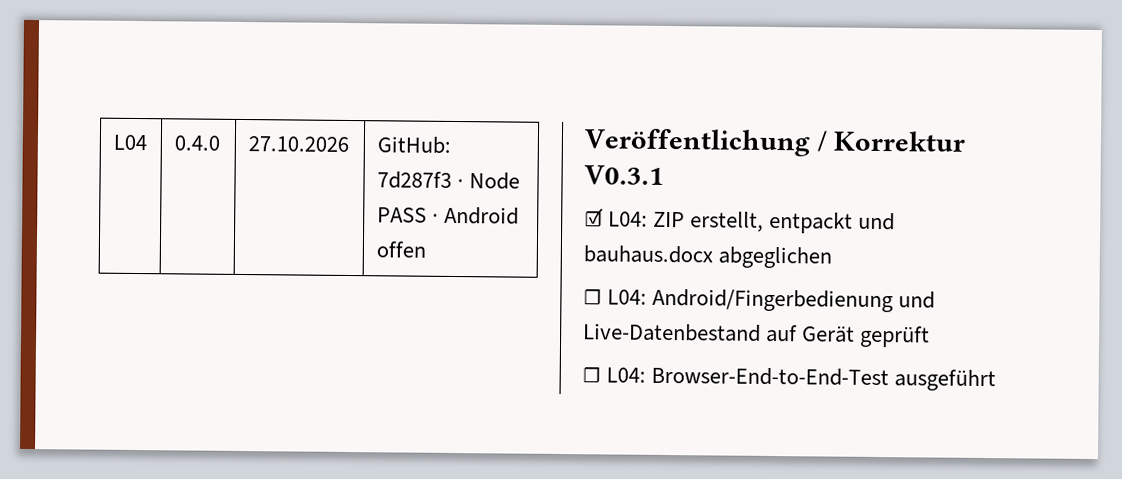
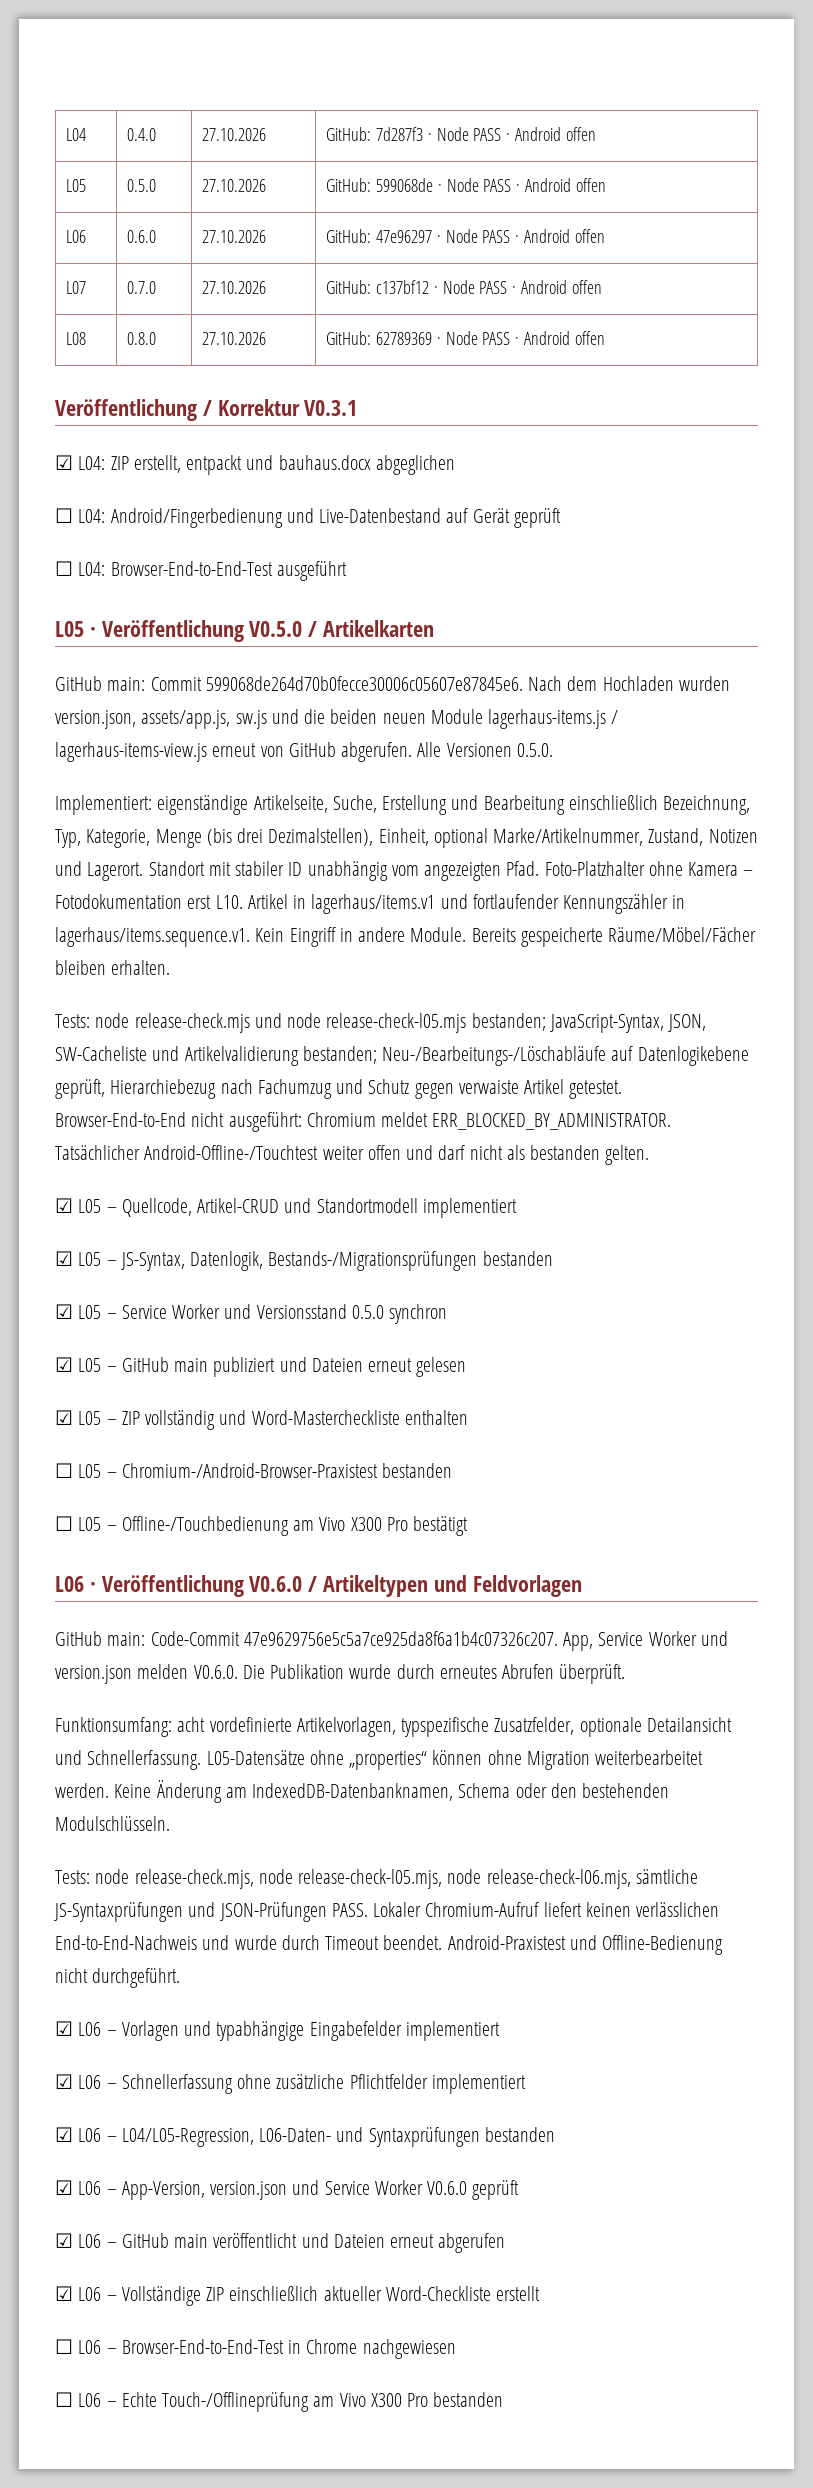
(426, 249) none -> [66,179,87,192] [127,179,157,192] [202,179,267,192] [326,178,606,192] [66,230,87,243] [127,230,157,243] [202,230,267,243] [326,229,605,243] [66,281,87,294] [127,281,157,294] [202,281,267,294] [326,280,602,294] [66,332,87,345] [127,332,157,345] [202,332,267,345] [326,331,605,345] // L05 | 0.5.0 | 27.10.2026 | GitHub: 599068de · Node PASS · Android offen // L06 | 0.6.0 | 27.10.2026 | GitHub: 47e96297 · Node PASS · Android offen // L07 | 0.7.0 | 27.10.2026 | GitHub: c137bf12 · Node PASS · Android offen // L08 | 0.8.0 | 27.10.2026 | GitHub: 62789369 · Node PASS · Android offen
(997, 380) none -> [55,620,435,642] [55,676,730,691] [55,709,619,729] [55,742,553,762] [55,795,751,815] [55,828,758,848] [55,861,754,881] [55,894,686,914] [55,927,757,947] [55,960,171,975] [55,1013,707,1033] [55,1046,749,1066] [55,1079,623,1099] [55,1112,672,1132] [55,1145,650,1165] [55,1198,517,1218] [55,1251,553,1271] [55,1304,448,1324] [55,1357,467,1377] [55,1410,468,1430] [55,1463,453,1478] [55,1516,469,1536] [55,1575,582,1597] [55,1631,728,1651] [55,1664,626,1684] [55,1717,732,1737] [55,1750,704,1770] [55,1780,670,1803] [55,1816,170,1831] [55,1869,698,1889] [54,1902,720,1922] [55,1935,724,1955] [55,1968,181,1988] [55,2021,500,2041] [55,2074,526,2094] [55,2127,555,2147] [55,2180,520,2200] [55,2233,506,2253] [55,2286,541,2306] [55,2339,456,2359] [55,2392,504,2412] // L05 · Veröffentlichung V0.5.0 / Artikelkarten // GitHub main: Commit 599068de264d70b0fecce30006c05607e87845e6. Nach dem Hochladen wurden version.json, assets/app.js, sw.js und die beiden neuen Module lagerhaus-items.js / lagerhaus-items-view.js erneut von GitHub abgerufen. Alle Versionen 0.5.0. // Implementiert: eigenständige Artikelseite, Suche, Erstellung und Bearbeitung einschließlich Bezeichnung, Typ, Kategorie, Menge (bis drei Dezimalstellen), Einheit, optional Marke/Artikelnummer, Zustand, Notizen und Lagerort. Standort mit stabiler ID unabhängig vom angezeigten Pfad. Foto-Platzhalter ohne Kamera – Fotodokumentation erst L10. Artikel in lagerhaus/items.v1 und fortlaufender Kennungszähler in lagerhaus/items.sequence.v1. Kein Eingriff in andere Module. Bereits gespeicherte Räume/Möbel/Fächer bleiben erhalten. // Tests: node release-check.mjs und node release-check-l05.mjs bestanden; JavaScript-Syntax, JSON, SW-Cacheliste und Artikelvalidierung bestanden; Neu-/Bearbeitungs-/Löschabläufe auf Datenlogikebene geprüft, Hierarchiebezug nach Fachumzug und Schutz gegen verwaiste Artikel getestet. Browser-End-to-End nicht ausgeführt: Chromium meldet ERR_BLOCKED_BY_ADMINISTRATOR. Tatsächlicher Android-Offline-/Touchtest weiter offen und darf nicht als bestanden gelten. // ☑ L05 – Quellcode, Artikel-CRUD und Standortmodell implementiert // ☑ L05 – JS-Syntax, Datenlogik, Bestands-/Migrationsprüfungen bestanden // ☑ L05 – Service Worker und Versionsstand 0.5.0 synchron // ☑ L05 – GitHub main publiziert und Dateien erneut gelesen // ☑ L05 – ZIP vollständig und Word-Mastercheckliste enthalten // ☐ L05 – Chromium-/Android-Browser-Praxistest bestanden // ☐ L05 – Offline-/Touchbedienung am Vivo X300 Pro bestätigt // L06 · Veröffentlichung V0.6.0 / Artikeltypen und Feldvorlagen // GitHub main: Code-Commit 47e9629756e5c5a7ce925da8f6a1b4c07326c207. App, Service Worker und version.json melden V0.6.0. Die Publikation wurde durch erneutes Abrufen überprüft. // Funktionsumfang: acht vordefinierte Artikelvorlagen, typspezifische Zusatzfelder, optionale Detailansicht und Schnellerfassung. L05-Datensätze ohne „properties“ können ohne Migration weiterbearbeitet werden. Keine Änderung am IndexedDB-Datenbanknamen, Schema oder den bestehenden Modulschlüsseln. // Tests: node release-check.mjs, node release-check-l05.mjs, node release-check-l06.mjs, sämtliche JS-Syntaxprüfungen und JSON-Prüfungen PASS. Lokaler Chromium-Aufruf liefert keinen verlässlichen End-to-End-Nachweis und wurde durch Timeout beendet. Android-Praxistest und Offline-Bedienung nicht durchgeführt. // ☑ L06 – Vorlagen und typabhängige Eingabefelder implementiert // ☑ L06 – Schnellerfassung ohne zusätzliche Pflichtfelder implementiert // ☑ L06 – L04/L05-Regression, L06-Daten- und Syntaxprüfungen bestanden // ☑ L06 – App-Version, version.json und Service Worker V0.6.0 geprüft // ☑ L06 – GitHub main veröffentlicht und Dateien erneut abgerufen // ☑ L06 – Vollständige ZIP einschließlich aktueller Word-Checkliste erstellt // ☐ L06 – Browser-End-to-End-Test in Chrome nachgewiesen // ☐ L06 – Echte Touch-/Offlineprüfung am Vivo X300 Pro bestanden

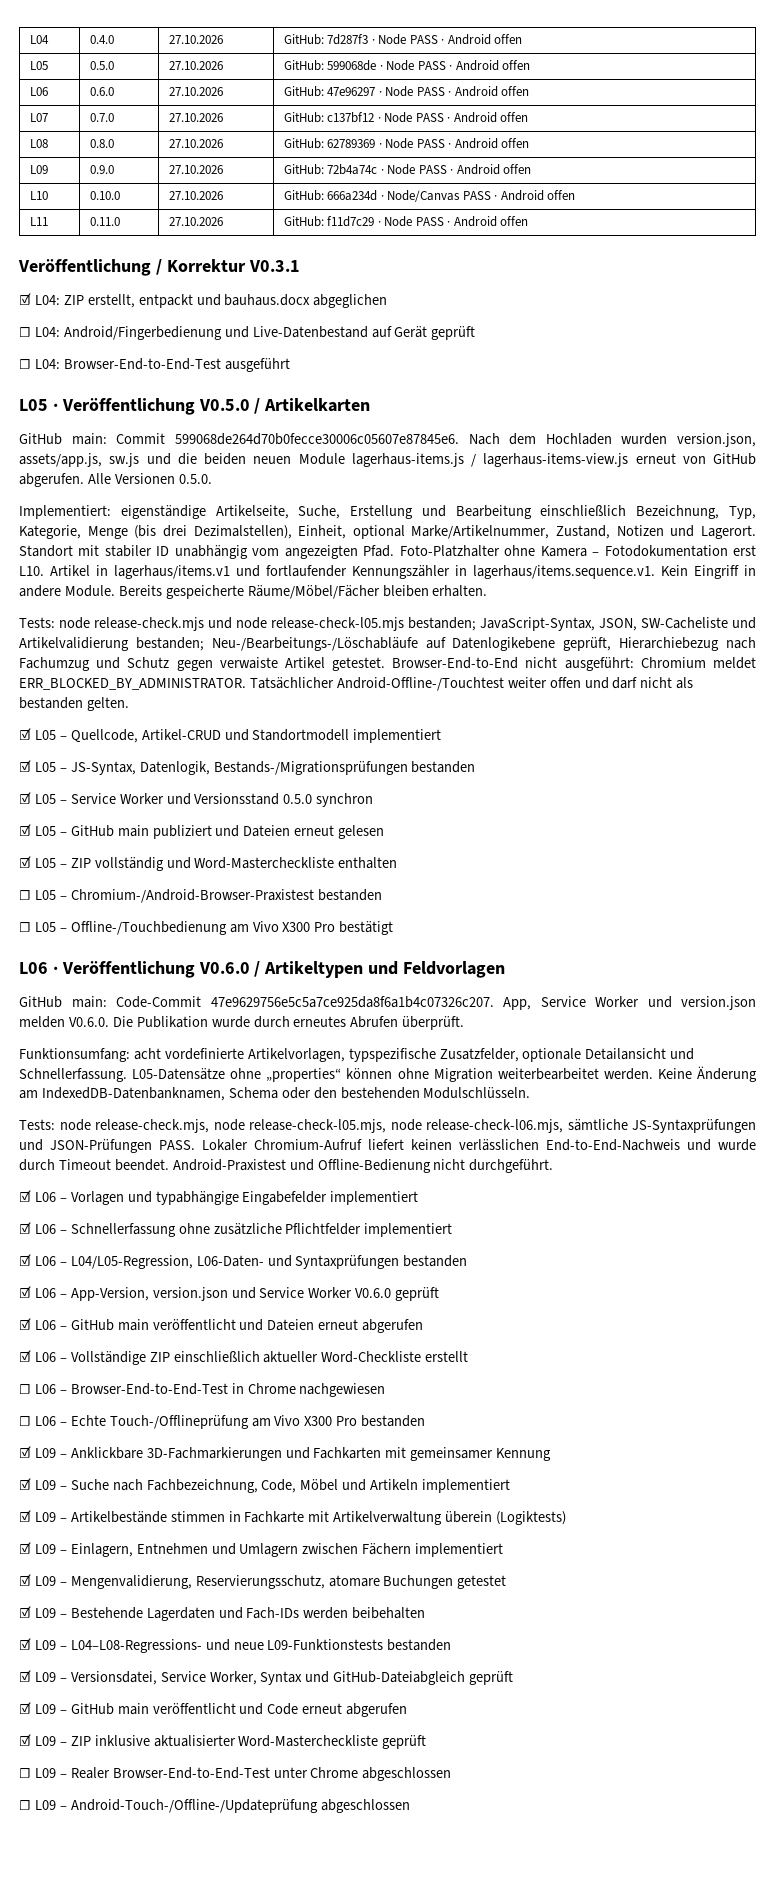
(605, 338) none -> [29,165,48,174] [89,165,114,174] [168,165,223,174] [283,164,532,175] [29,191,48,200] [89,191,120,200] [168,191,223,200] [283,190,576,202] [29,217,48,226] [89,217,120,226] [168,217,223,226] [283,216,529,227] // L09 | 0.9.0 | 27.10.2026 | GitHub: 72b4a74c · Node PASS · Android offen // L10 | 0.10.0 | 27.10.2026 | GitHub: 666a234d · Node/Canvas PASS · Android offen // L11 | 0.11.0 | 27.10.2026 | GitHub: f11d7c29 · Node PASS · Android offen
(504, 2399) none -> [19,1446,552,1461] [19,1478,511,1493] [19,1510,567,1525] [19,1542,504,1557] [19,1574,507,1589] [19,1606,426,1621] [19,1638,452,1653] [19,1670,514,1685] [19,1702,408,1717] [19,1734,427,1749] [19,1767,452,1781] [19,1799,410,1813] // ☑ L09 – Anklickbare 3D-Fachmarkierungen und Fachkarten mit gemeinsamer Kennung // ☑ L09 – Suche nach Fachbezeichnung, Code, Möbel und Artikeln implementiert // ☑ L09 – Artikelbestände stimmen in Fachkarte mit Artikelverwaltung überein (Logiktests) // ☑ L09 – Einlagern, Entnehmen und Umlagern zwischen Fächern implementiert // ☑ L09 – Mengenvalidierung, Reservierungsschutz, atomare Buchungen getestet // ☑ L09 – Bestehende Lagerdaten und Fach-IDs werden beibehalten // ☑ L09 – L04–L08-Regressions- und neue L09-Funktionstests bestanden // ☑ L09 – Versionsdatei, Service Worker, Syntax und GitHub-Dateiabgleich geprüft // ☑ L09 – GitHub main veröffentlicht und Code erneut abgerufen // ☑ L09 – ZIP inklusive aktualisierter Word-Mastercheckliste geprüft // ☐ L09 – Realer Browser-End-to-End-Test unter Chrome abgeschlossen // ☐ L09 – Android-Touch-/Offline-/Updateprüfung abgeschlossen

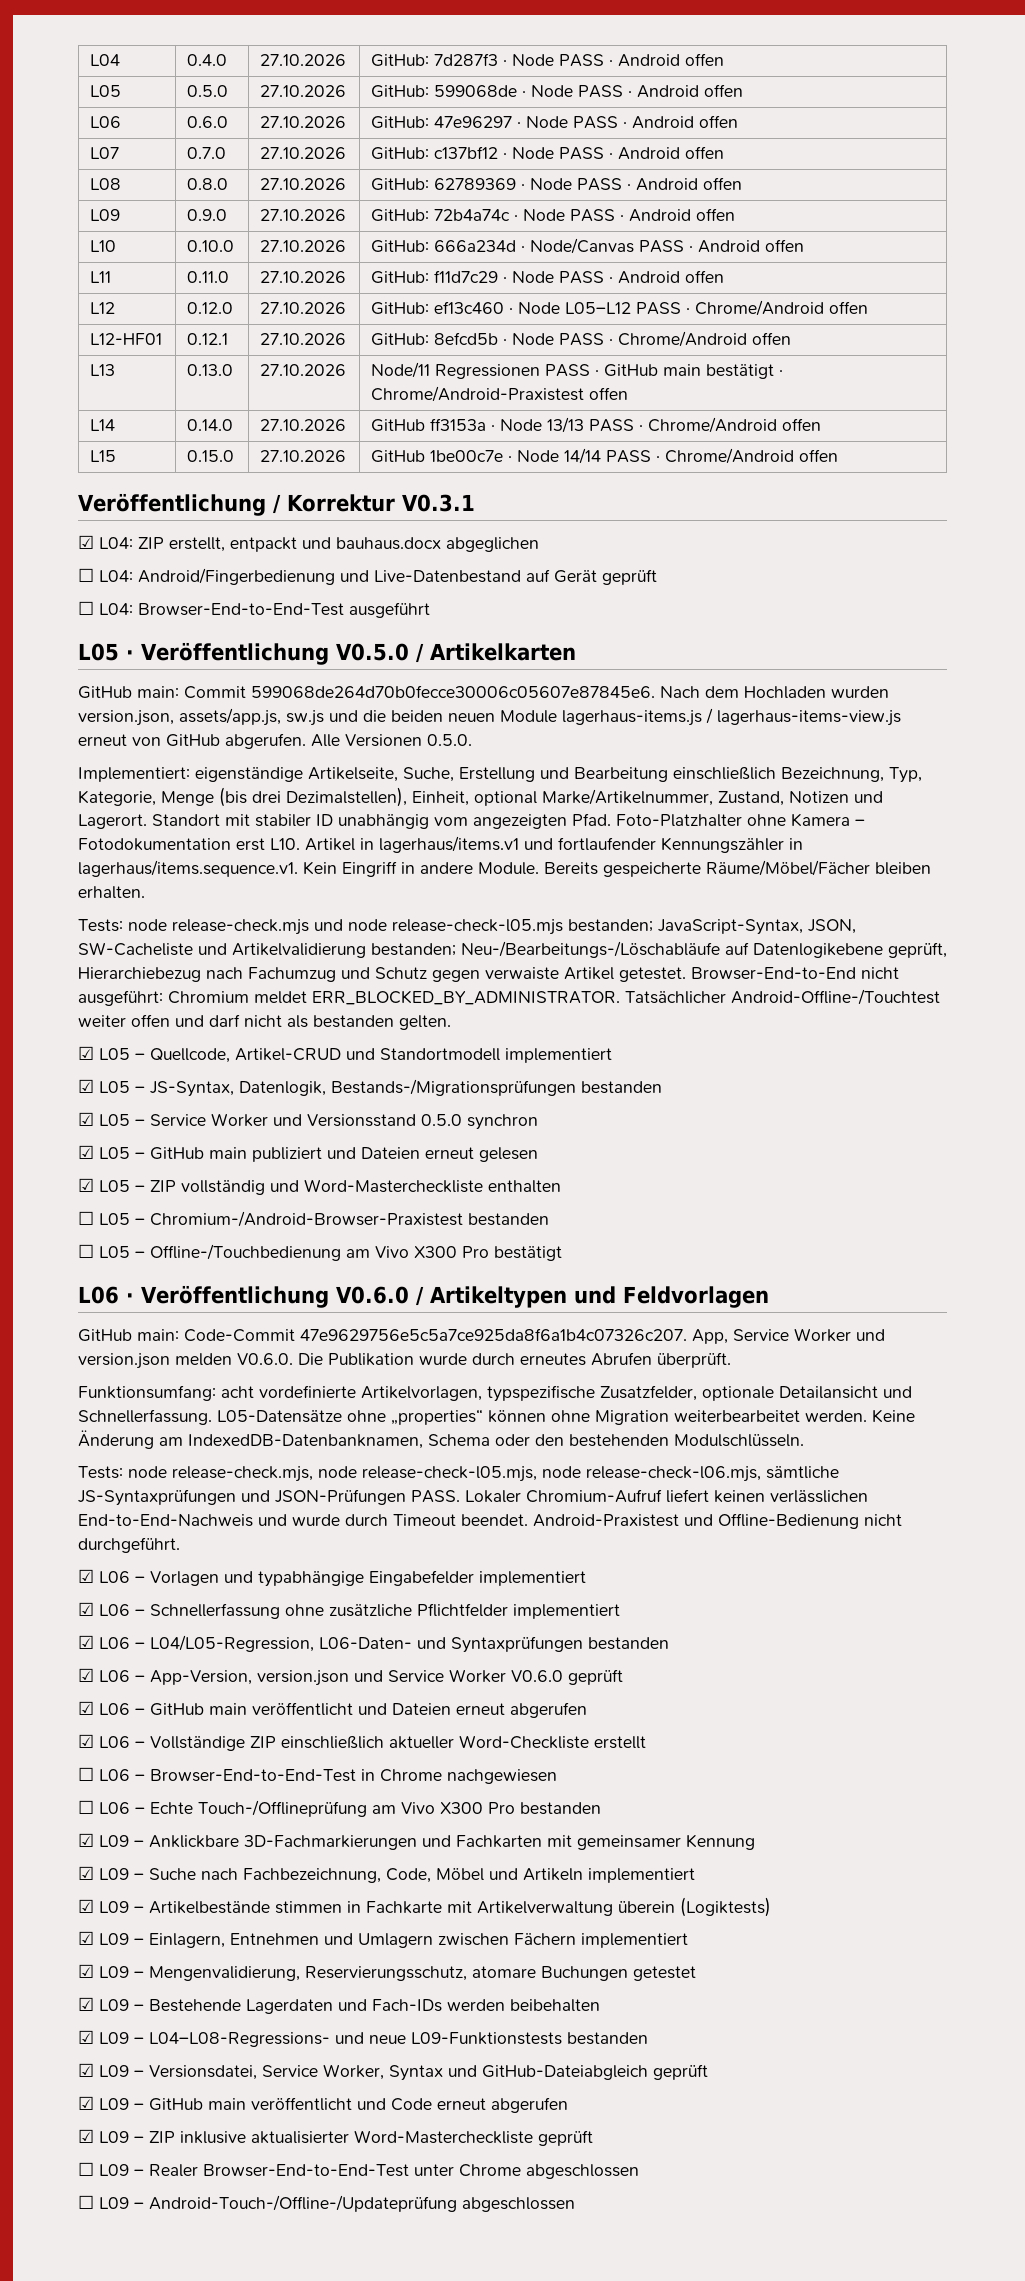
(529, 221) none -> [90,302,116,314] [187,302,234,314] [260,302,347,314] [371,300,869,316] [90,333,163,345] [187,333,229,345] [260,333,347,345] [371,331,792,347] [90,364,116,376] [187,364,234,376] [260,364,347,376] [371,362,784,379] [371,386,629,402] [90,419,116,431] [187,419,234,431] [260,419,347,431] [371,417,822,433] [90,450,117,462] [187,450,235,462] [260,450,347,462] [371,448,839,464] // L12 | 0.12.0 | 27.10.2026 | GitHub: ef13c460 · Node L05–L12 PASS · Chrome/Android offen // L12-HF01 | 0.12.1 | 27.10.2026 | GitHub: 8efcd5b · Node PASS · Chrome/Android offen // L13 | 0.13.0 | 27.10.2026 | Node/11 Regressionen PASS · GitHub main bestätigt · Chrome/Android-Praxistest offen // L14 | 0.14.0 | 27.10.2026 | GitHub ff3153a · Node 13/13 PASS · Chrome/Android offen // L15 | 0.15.0 | 27.10.2026 | GitHub 1be00c7e · Node 14/14 PASS · Chrome/Android offen

